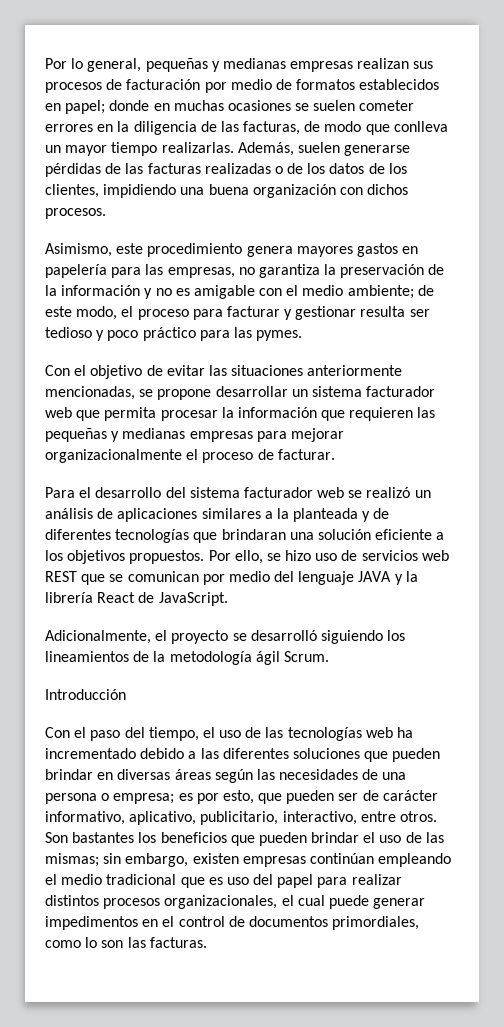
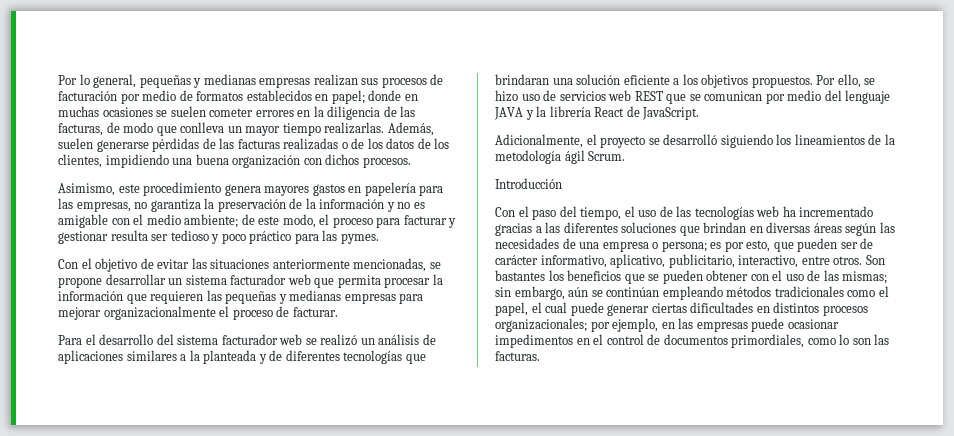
[140,748,185,759] debido -> [495,223,532,236] gracias
[392,748,441,762] [45,769,93,780] pueden brindar -> [703,222,747,233] brindan
[45,793,175,804] persona o empresa; -> [602,241,707,252] empresa o persona;
[258,832,360,846] pueden brindar -> [648,270,769,284] se pueden obtener con
[192,853,452,867] [45,874,402,888] [45,895,426,909] existen empresas continúan empleando el medio tradicional que es uso del papel para realizar distintos procesos organizacionales, el cual puede generar -> [568,286,889,300] [495,302,868,316] [495,318,839,332] aún se continúan empleando métodos tradicionales como el papel, el cual puede generar ciertas dificultades en distintos procesos organizacionales; por ejemplo, en las empresas puede ocasionar

